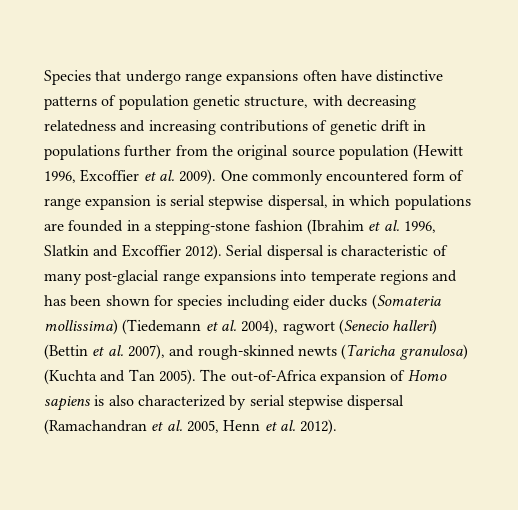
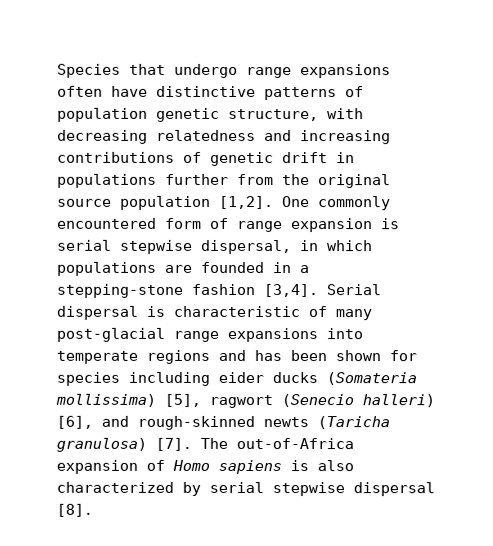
[413,144,464,160] [44,169,217,185] (Hewitt 1996, Excoffier et al. 2009). -> [219,195,274,210] [1,2].
[306,219,436,235] [44,244,222,260] (Ibrahim et al. 1996, Slatkin and Excoffier 2012). -> [263,284,318,298] [3,4].
[122,319,438,335] [44,344,165,360] (Tiedemann et al. 2004), ragwort (Senecio halleri) (Bettin et al. 2007), -> [164,393,435,409] [56,415,93,429] [5], ragwort (Senecio halleri) [6],
[44,369,196,385] (Kuchta and Tan 2005). -> [155,437,192,451] [7].
[44,419,338,435] (Ramachandran et al. 2005, Henn et al. 2012). -> [56,503,93,517] [8].

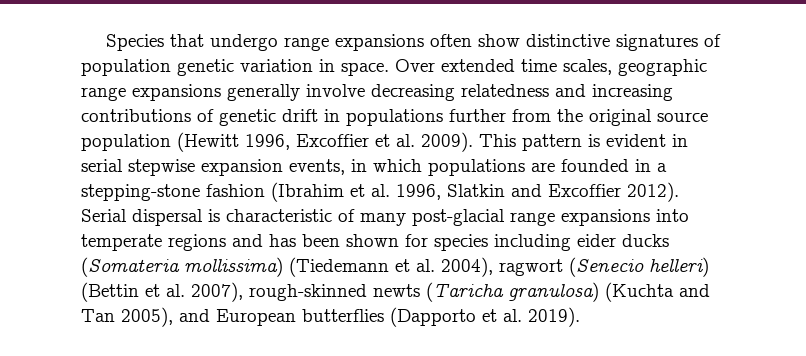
[111,85,364,101] [57,107,364,122] have distinctive patterns of population genetic structure, with -> [478,34,722,51] [81,59,707,76] [81,84,365,101] show distinctive signatures of population genetic variation in space. Over extended time scales, geographic range expansions generally involve
[219,195,391,211] [57,217,400,233] [57,239,292,255] [1,2]. One commonly encountered form of range expansion is serial stepwise dispersal, -> [177,132,688,152] [81,159,345,176] (Hewitt 1996, Excoffier et al. 2009). This pattern is evident in serial stepwise expansion events,
[263,284,318,298] [3,4]. -> [271,182,679,202] (Ibrahim et al. 1996, Slatkin and Excoffier 2012).
[164,393,435,409] [56,415,390,431] [56,437,354,452] [56,459,354,475] [56,481,435,497] [56,503,93,517] [5], ragwort (Senecio halleri) [6], and rough-skinned newts (Taricha granulosa) [7]. The out-of-Africa expansion of Homo sapiens is also characterized by serial stepwise dispersal [8]. -> [289,257,709,277] [81,282,710,302] [81,307,580,327] (Tiedemann et al. 2004), ragwort (Senecio helleri) (Bettin et al. 2007), rough-skinned newts (Taricha granulosa) (Kuchta and Tan 2005), and European butterflies (Dapporto et al. 2019).

